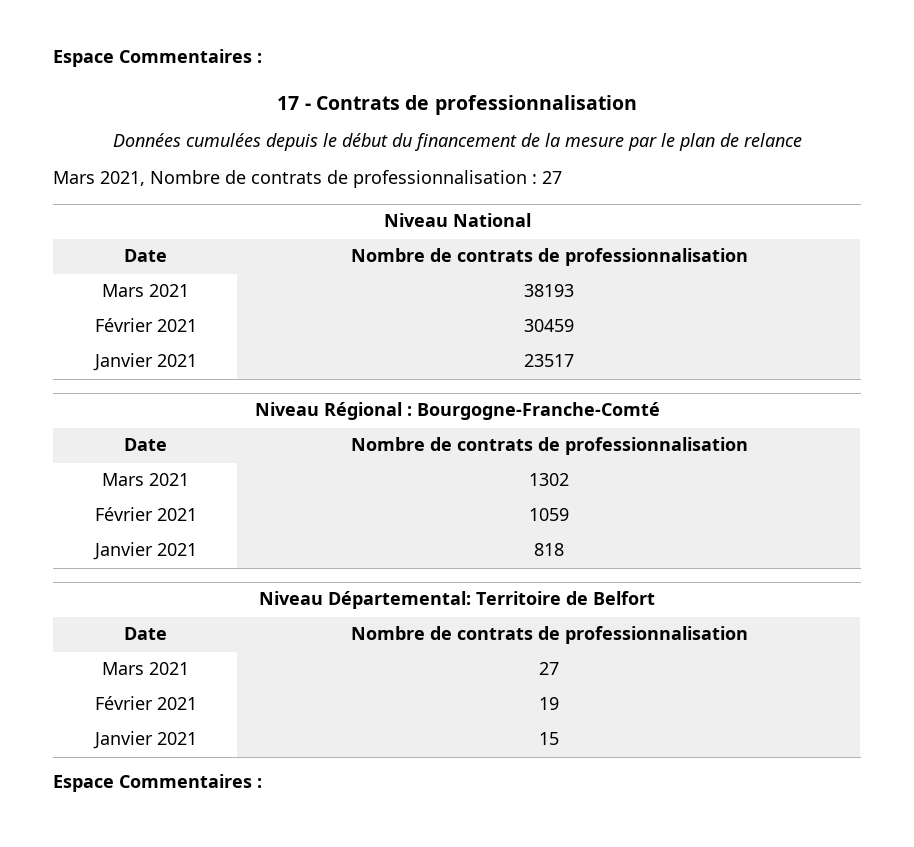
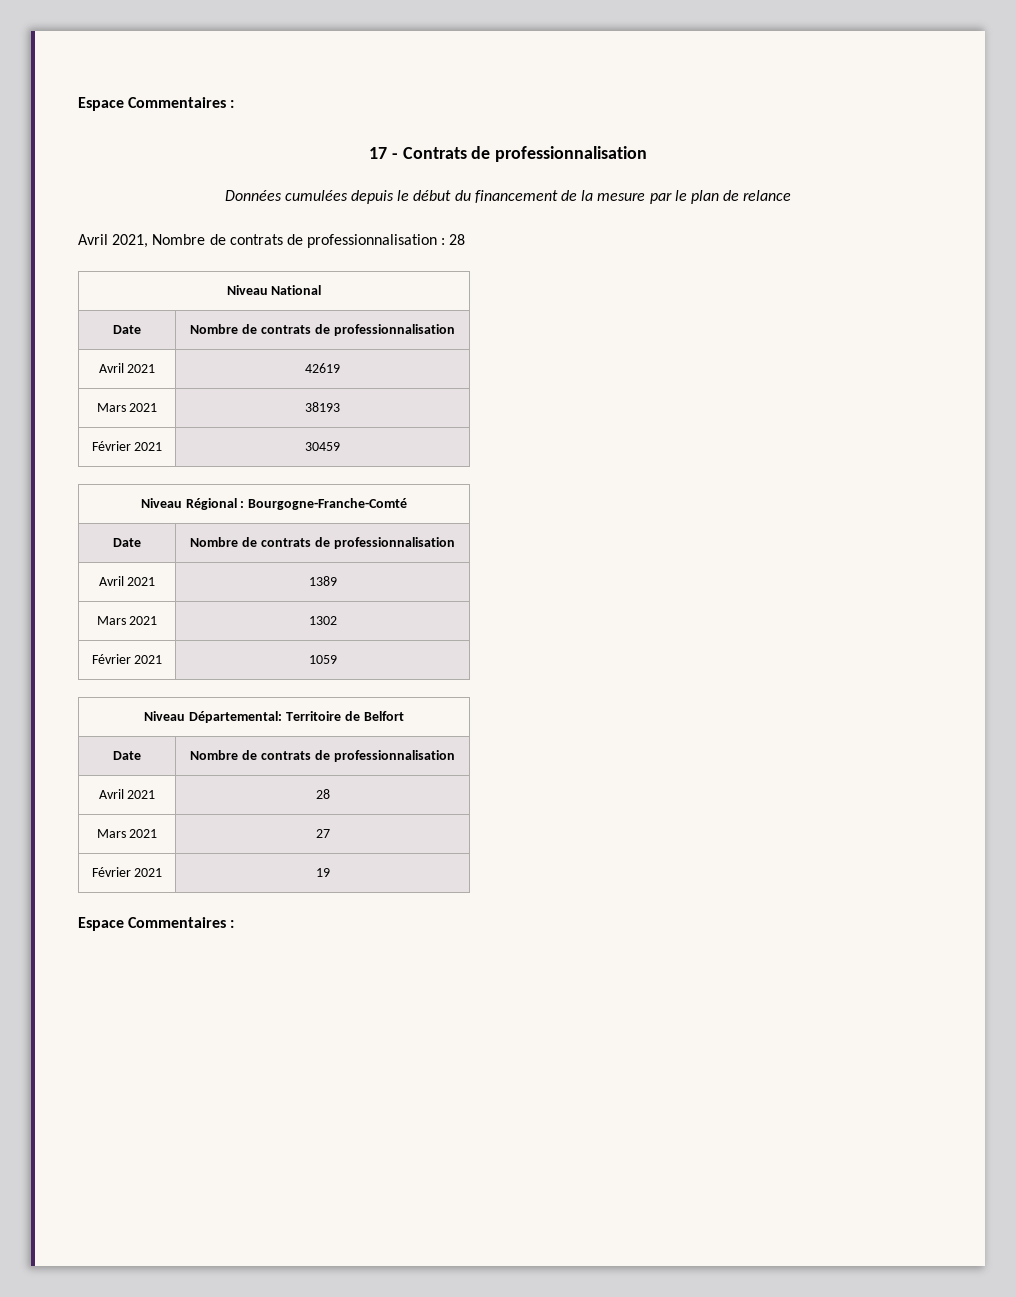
[53,171,95,184] Mars -> [78,234,108,245] Avril
[542,171,562,184] 27 -> [449,234,466,245] 28
(748, 257) none -> [98,363,156,373] [305,363,340,373] // Avril 2021 | 42619
[92,353,197,371] [524,354,574,367] // Janvier 2021 | 23517 -> (340, 446) none
(748, 446) none -> [98,576,156,586] [308,576,337,586] // Avril 2021 | 1389
[92,542,197,560] [534,543,564,556] // Janvier 2021 | 818 -> (337, 659) none
(748, 635) none -> [98,789,156,799] [315,789,330,799] // Avril 2021 | 28
[92,731,197,749] [539,732,559,745] // Janvier 2021 | 15 -> (330, 872) none

